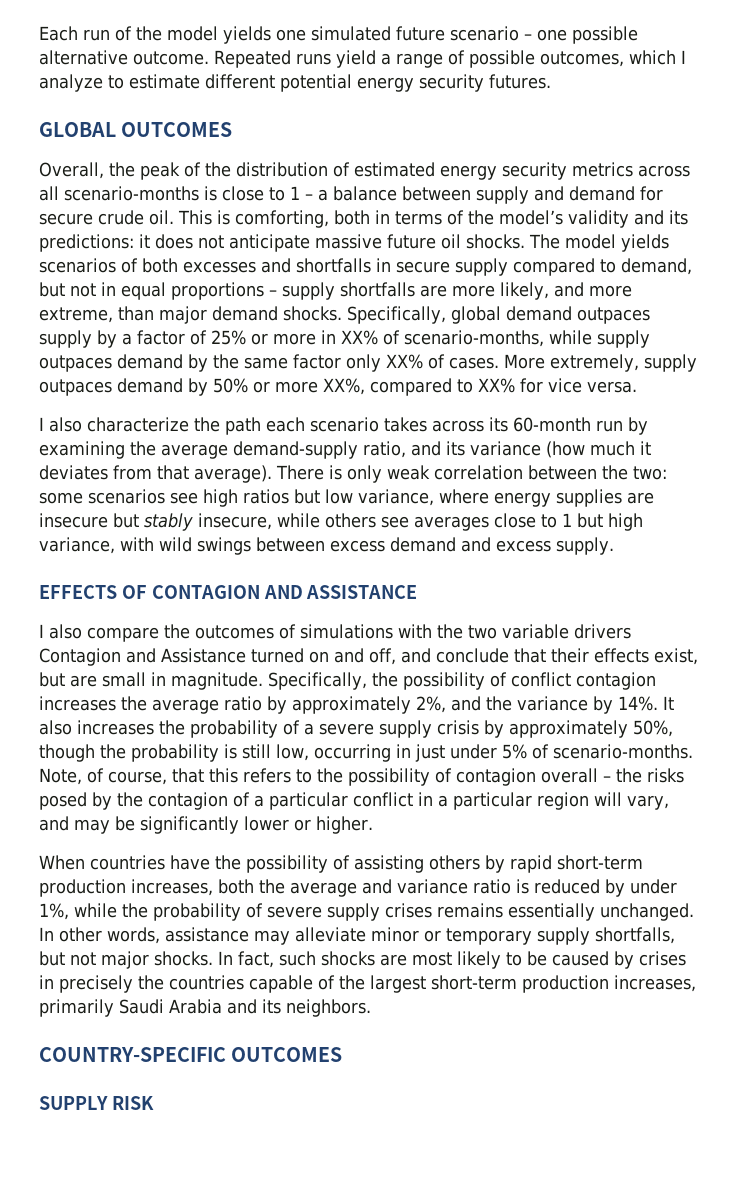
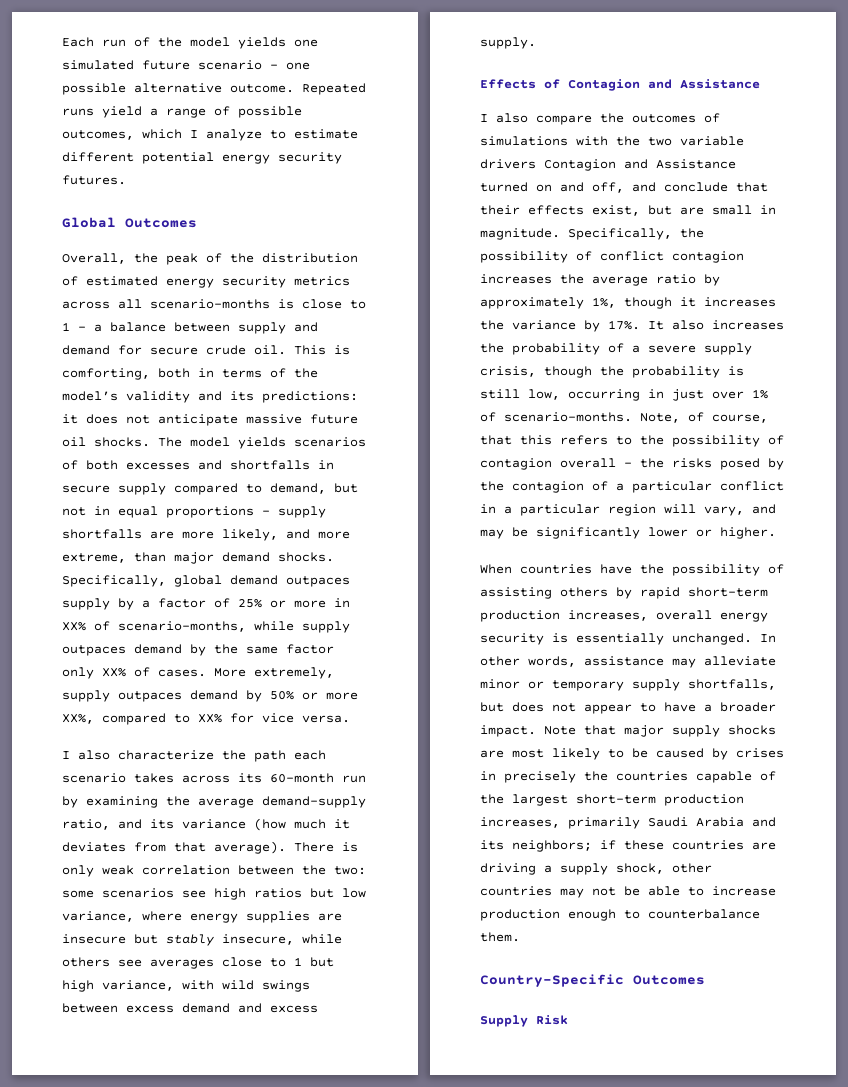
[39,122,233,137] GLOBAL OUTCOMES -> [62,217,197,228] Global Outcomes
[39,585,418,599] EFFECTS OF CONTAGION AND ASSISTANCE -> [480,79,760,91] Effects of Contagion and Assistance
[416,696,481,713] 2%, and -> [592,297,776,309] 1%, though it increases
[618,696,658,711] 14%. -> [608,320,640,330] 17%.
[437,720,673,738] crisis by approximately 50%, -> [480,366,536,377] crisis,
[450,744,527,759] under 5% -> [712,389,768,399] over 1%
[218,879,677,897] [39,903,503,921] both the average and variance ratio is reduced by under 1%, while the probability of severe supply crises remains -> [656,610,768,622] [480,633,568,645] overall energy security is
[70,951,316,969] not major shocks. In fact, such -> [512,702,776,714] [480,725,720,737] does not appear to have a broader impact. Note that major supply
[286,999,371,1017] [39,1047,343,1062] [39,1096,154,1110] neighbors. // COUNTRY-SPECIFIC OUTCOMES // SUPPLY RISK -> [512,840,776,852] [480,863,712,875] [480,886,776,898] [480,909,760,921] [480,932,520,942] [480,974,705,987] [480,1015,568,1027] neighbors; if these countries are driving a supply shock, other countries may not be able to increase production enough to counterbalance them. // Country-Specific Outcomes // Supply Risk

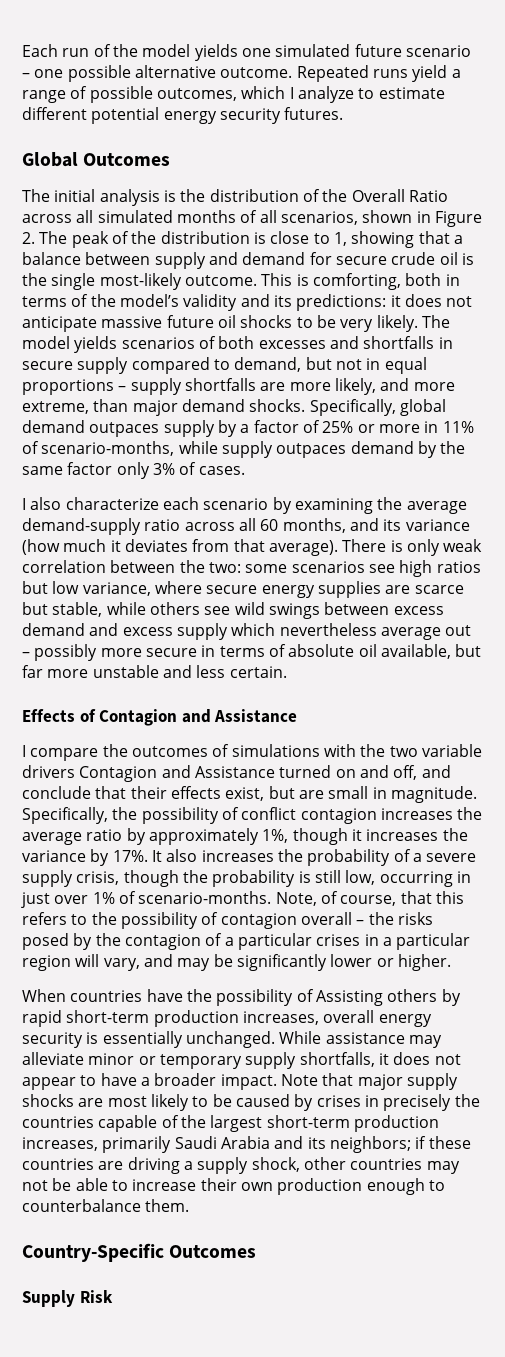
[62,253,358,265] [62,276,350,288] [62,299,366,309] [62,322,86,331] Overall, the peak of the distribution of estimated energy security metrics across all scenario-months is close to 1 – -> [22,189,448,206] [22,210,482,227] [22,231,450,248] The initial analysis is the distribution of the Overall Ratio across all simulated months of all scenarios, shown in Figure 2. The peak of the distribution is close to 1, showing that
[254,345,286,355] oil. -> [439,252,474,265] [22,273,257,290] oil is the single most-likely outcome.
[94,437,150,447] shocks. -> [240,315,418,332] shocks to be very likely.
[62,622,86,631] XX% -> [442,421,474,433] 11%
[102,668,126,677] XX% -> [152,463,175,475] 3%
[214,667,334,679] [62,690,358,702] [62,713,350,725] [62,750,326,762] [62,773,366,783] More extremely, supply outpaces demand by 50% or more XX%, compared to XX% for vice versa. // I also characterize the path each scenario takes across its 60-month run -> [22,497,269,510] // I also characterize each scenario
[62,819,110,830] ratio, -> [144,518,346,533] ratio across all 60 months,
(182, 916) none -> [206,585,258,594] secure
[62,934,342,946] [62,957,334,969] [62,980,214,992] insecure but stably insecure, while others see averages close to 1 but high variance, with -> [414,585,464,594] [22,602,231,617] scarce but stable, while others see
[480,37,536,49] supply. -> [176,623,472,640] [22,644,482,661] [22,665,287,678] supply which nevertheless average out – possibly more secure in terms of absolute oil available, but far more unstable and less certain.
[496,113,528,123] also -> (26, 751) none
[720,481,784,491] conflict -> [316,934,361,946] crises
[480,587,552,599] assisting -> [315,990,383,1006] Assisting
[760,634,776,643] [480,656,576,667] In other words, -> [279,1031,322,1044] While
[480,702,504,712] but -> [378,1053,389,1065] it
(776, 891) none -> [200,1178,273,1191] their own

